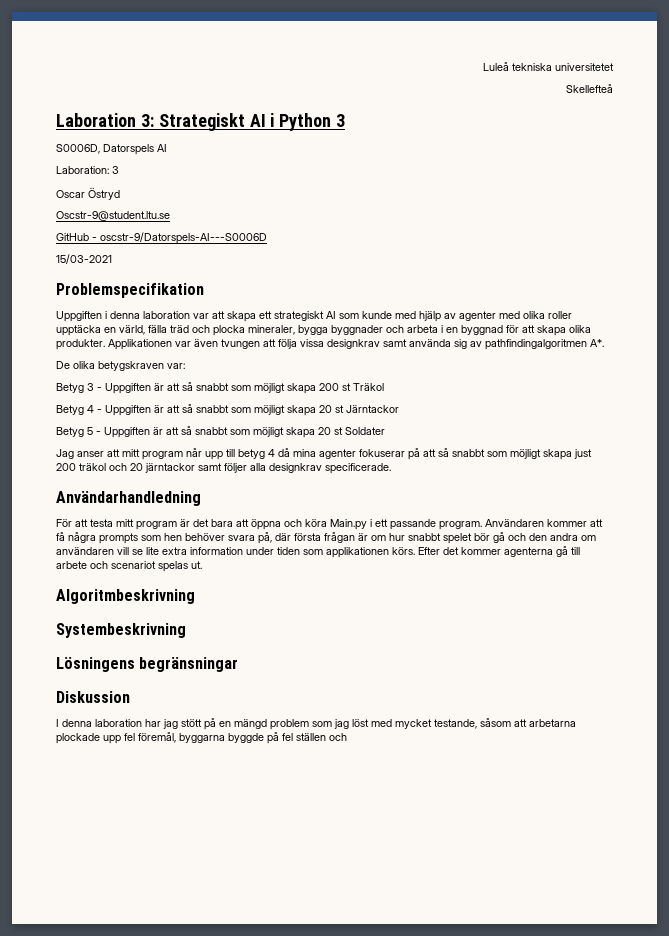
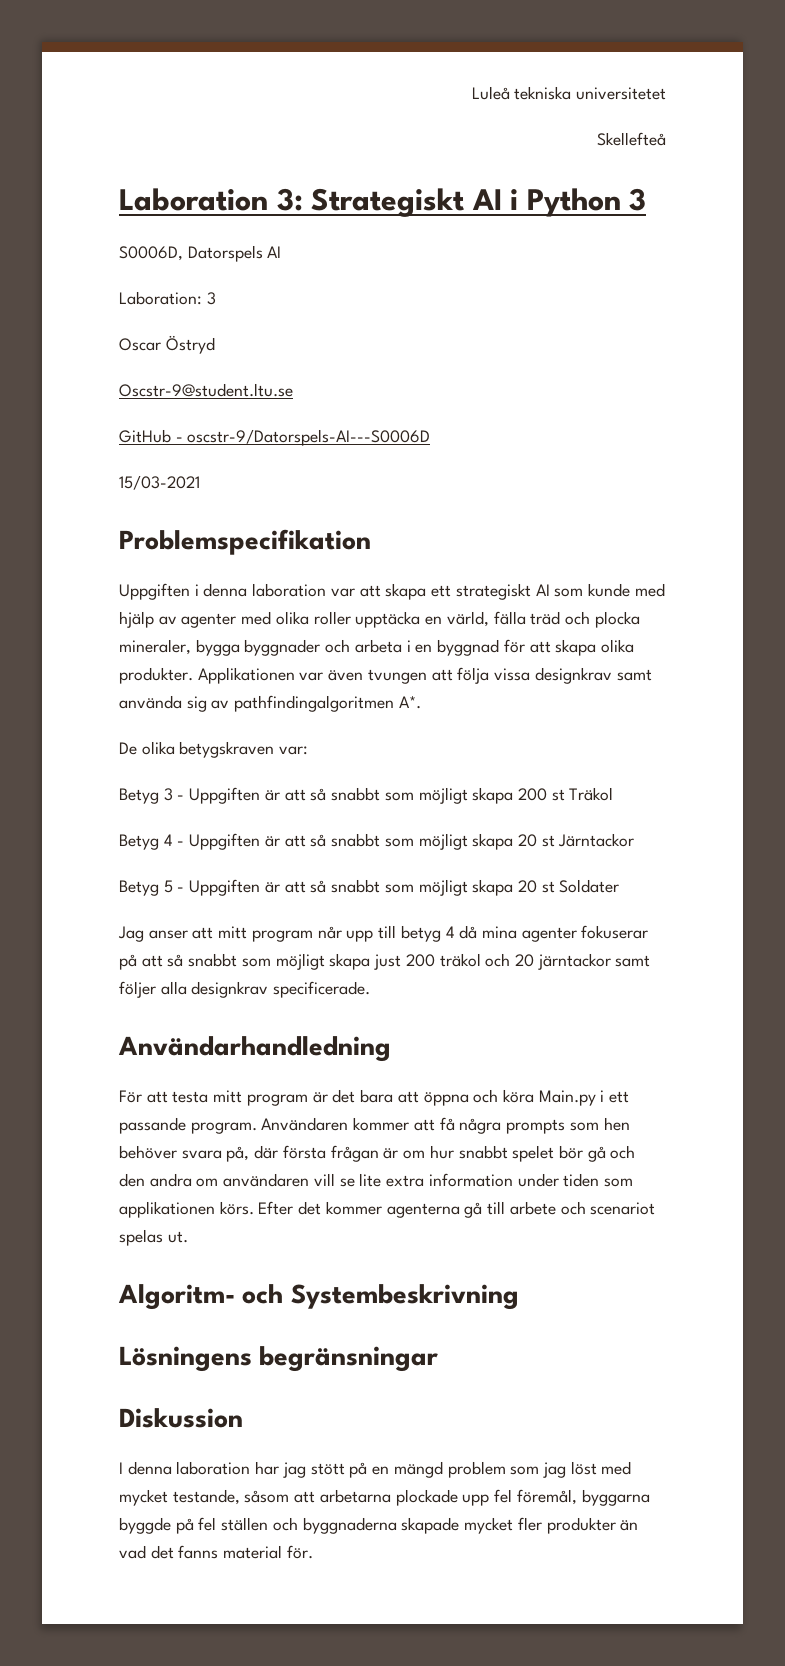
[56,589,195,604] Algoritmbeskrivning // -> [118,1284,284,1310] Algoritm- och
(347, 737) none -> [302,1517,639,1534] [119,1545,313,1559] byggnaderna skapade mycket fler produkter än vad det fanns material för.

